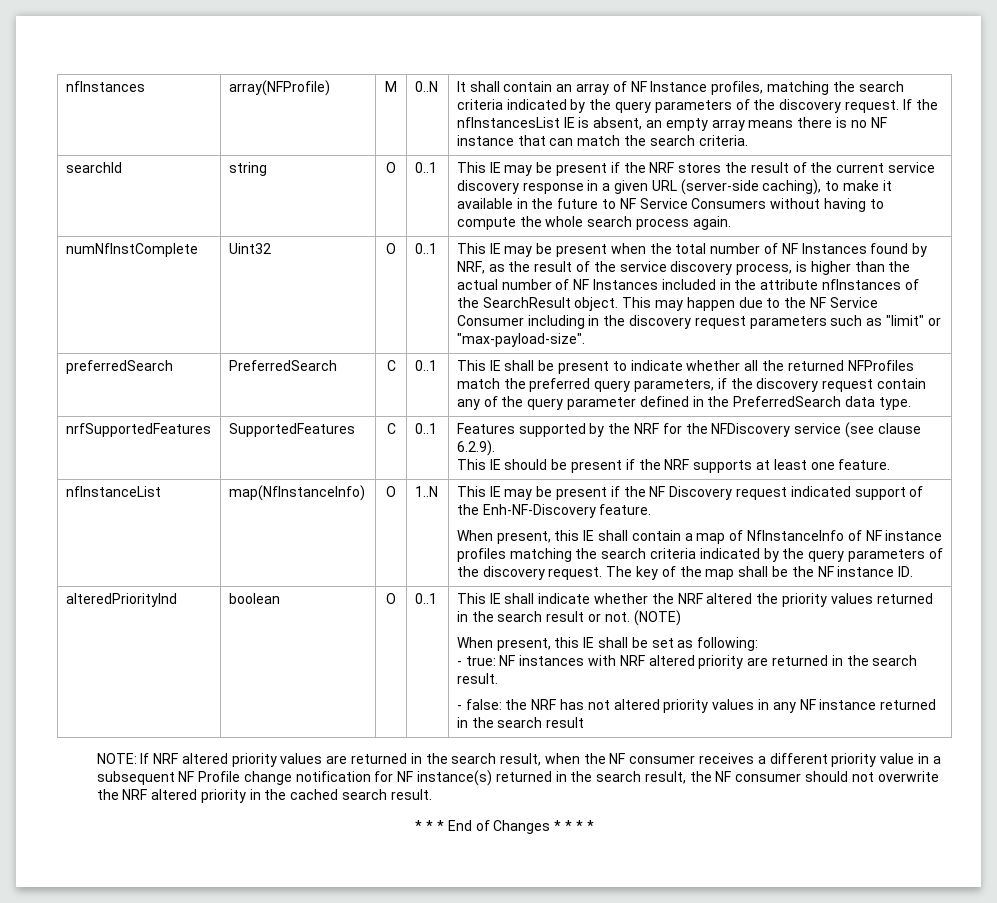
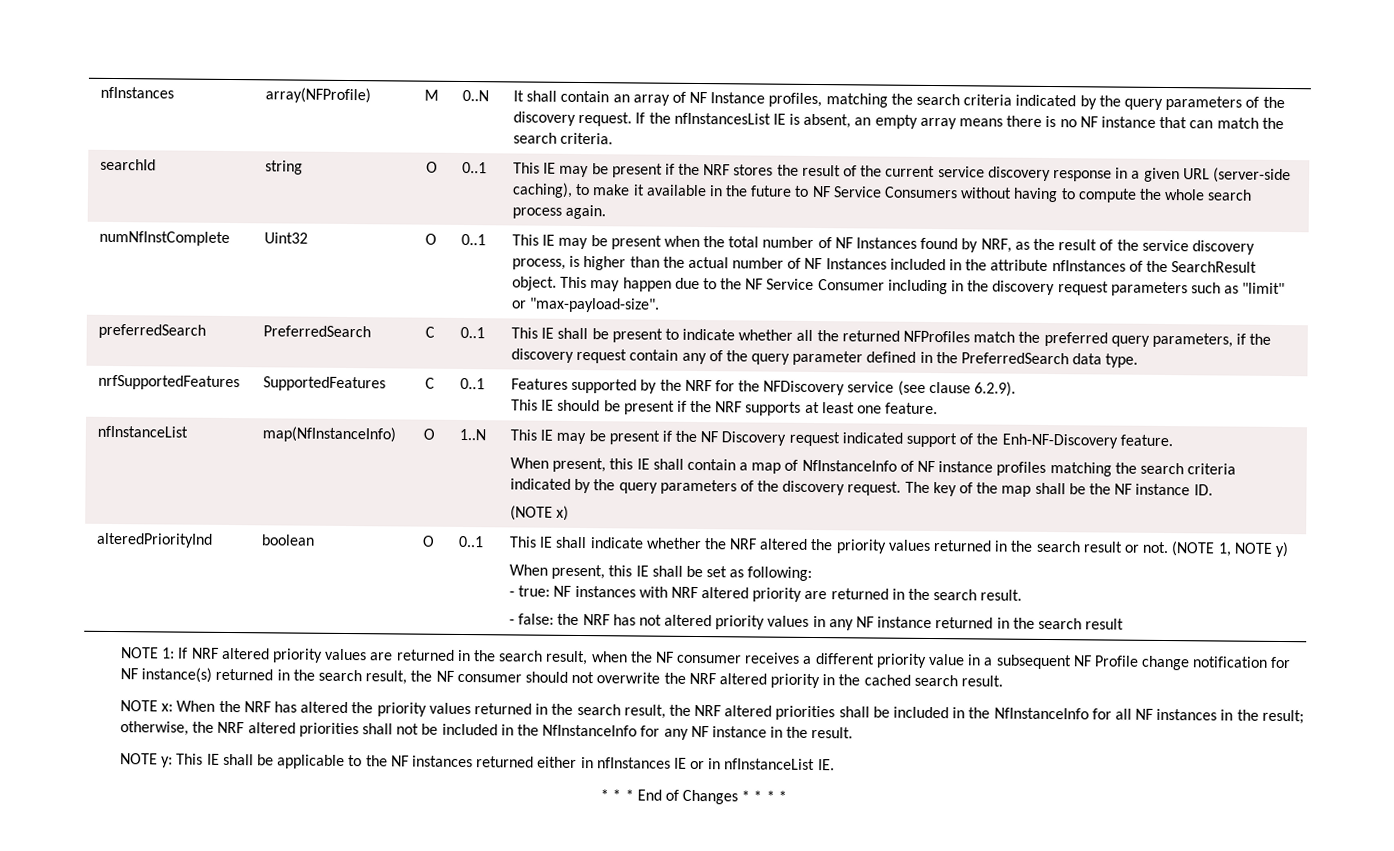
(914, 571) none -> [509,505,570,521] // (NOTE x)
[633,610,681,626] (NOTE) -> [1171,541,1289,558] (NOTE 1, NOTE y)
[96,753,137,764] NOTE: -> [120,647,176,659] NOTE 1:
(432, 794) none -> [120,700,1304,725] [120,721,854,740] [120,753,835,771] // NOTE x: When the NRF has altered the priority values returned in the search result, the NRF altered priorities shall be included in the NfInstanceInfo for all NF instances in the result; otherwise, the NRF altered priorities shall not be included in the NfInstanceInfo for any NF instance in the result. // NOTE y: This IE shall be applicable to the NF instances returned either in nfInstances IE or in nfInstanceList IE.

